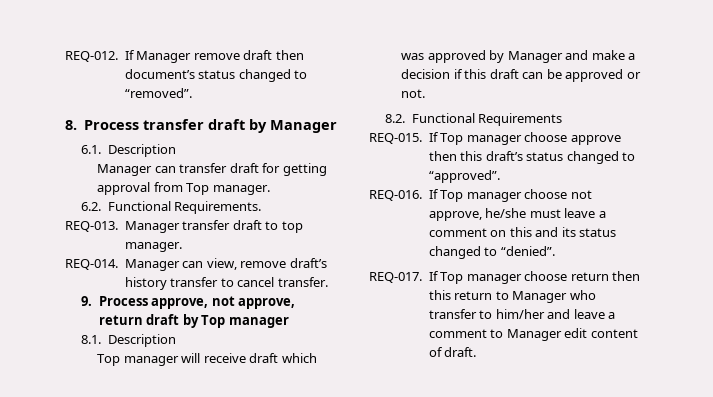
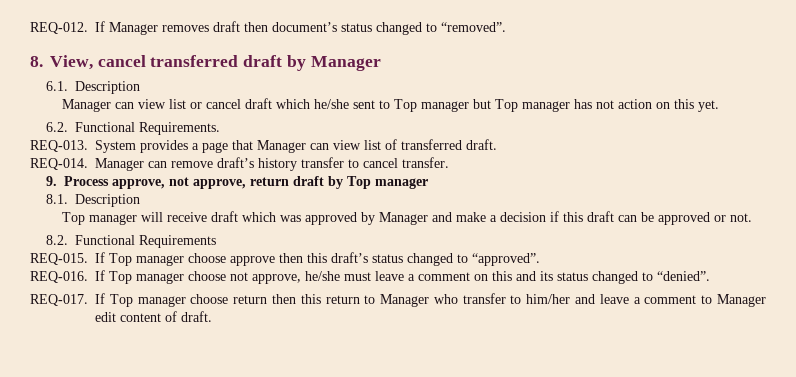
[193,53,240,60] remove -> [162,25,209,32] removes
[83,119,204,130] Process transfer -> [50,55,239,70] View, cancel transferred
[179,163,327,176] [97,182,270,195] [81,201,262,214] [65,220,303,233] [124,242,182,252] transfer draft for getting approval from Top manager. // 6.2. Functional Requirements. // REQ-013. Manager transfer draft to top manager. -> [137,98,719,112] [45,122,220,135] [30,139,497,153] view list or cancel draft which he/she sent to Top manager but Top manager has not action on this yet. // 6.2. Functional Requirements. // REQ-013. System provides a page that Manager can view list of transferred draft.
[206,258,237,270] view, -> (167, 164) none

